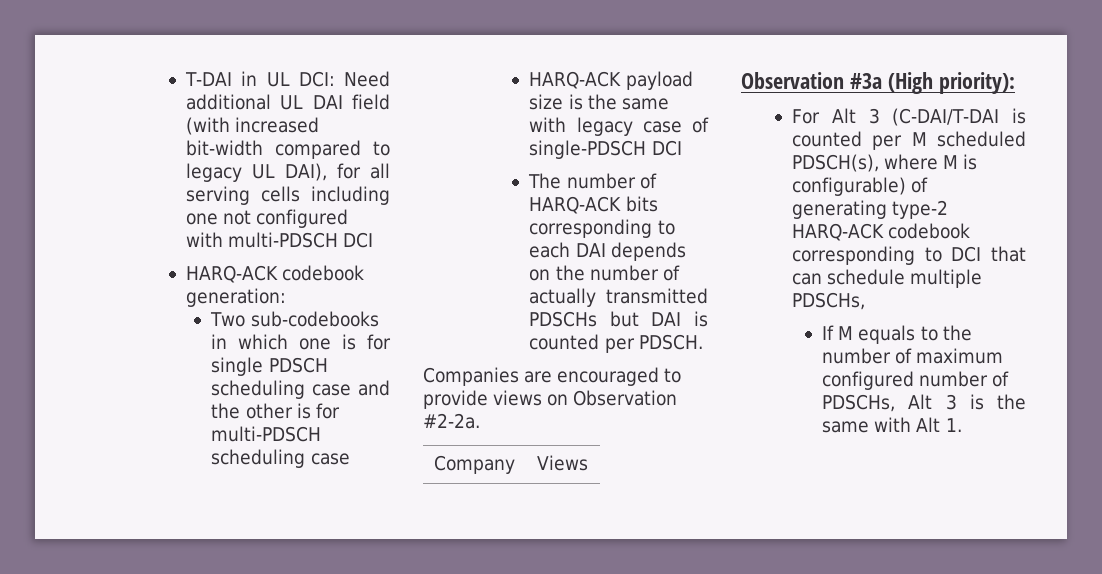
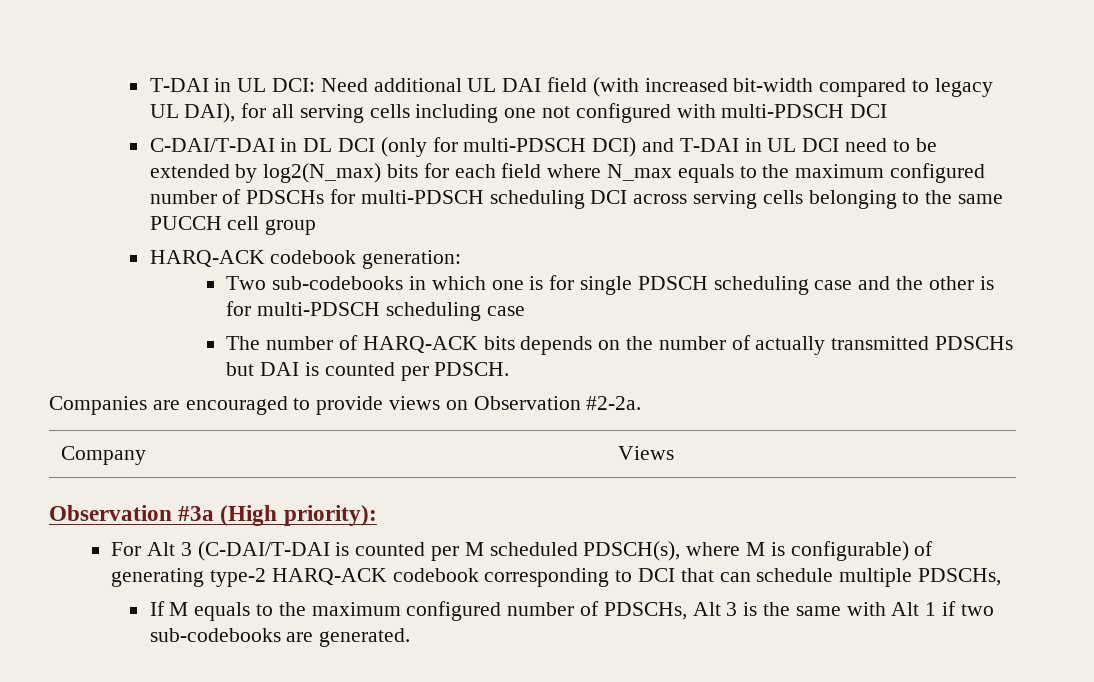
(374, 240) none -> [149,137,937,157] [149,163,985,183] [149,189,1003,209] [149,216,317,235] // C-DAI/T-DAI in DL DCI (only for multi-PDSCH DCI) and T-DAI in UL DCI need to be extended by log2(N_max) bits for each field where N_max equals to the maximum configured number of PDSCHs for multi-PDSCH scheduling DCI across serving cells belonging to the same PUCCH cell group
[529,71,693,90] [529,94,669,110] [529,117,709,136] [529,140,682,159] // HARQ-ACK payload size is the same with legacy case of single-PDSCH DCI -> (525, 311) none
[529,219,675,238] [529,242,606,258] corresponding to each DAI -> (515, 343) none
[822,348,913,364] number of -> (306, 609) none
[945,418,962,432] 1. -> [925,601,994,616] [149,628,411,647] 1 if two sub-codebooks are generated.

